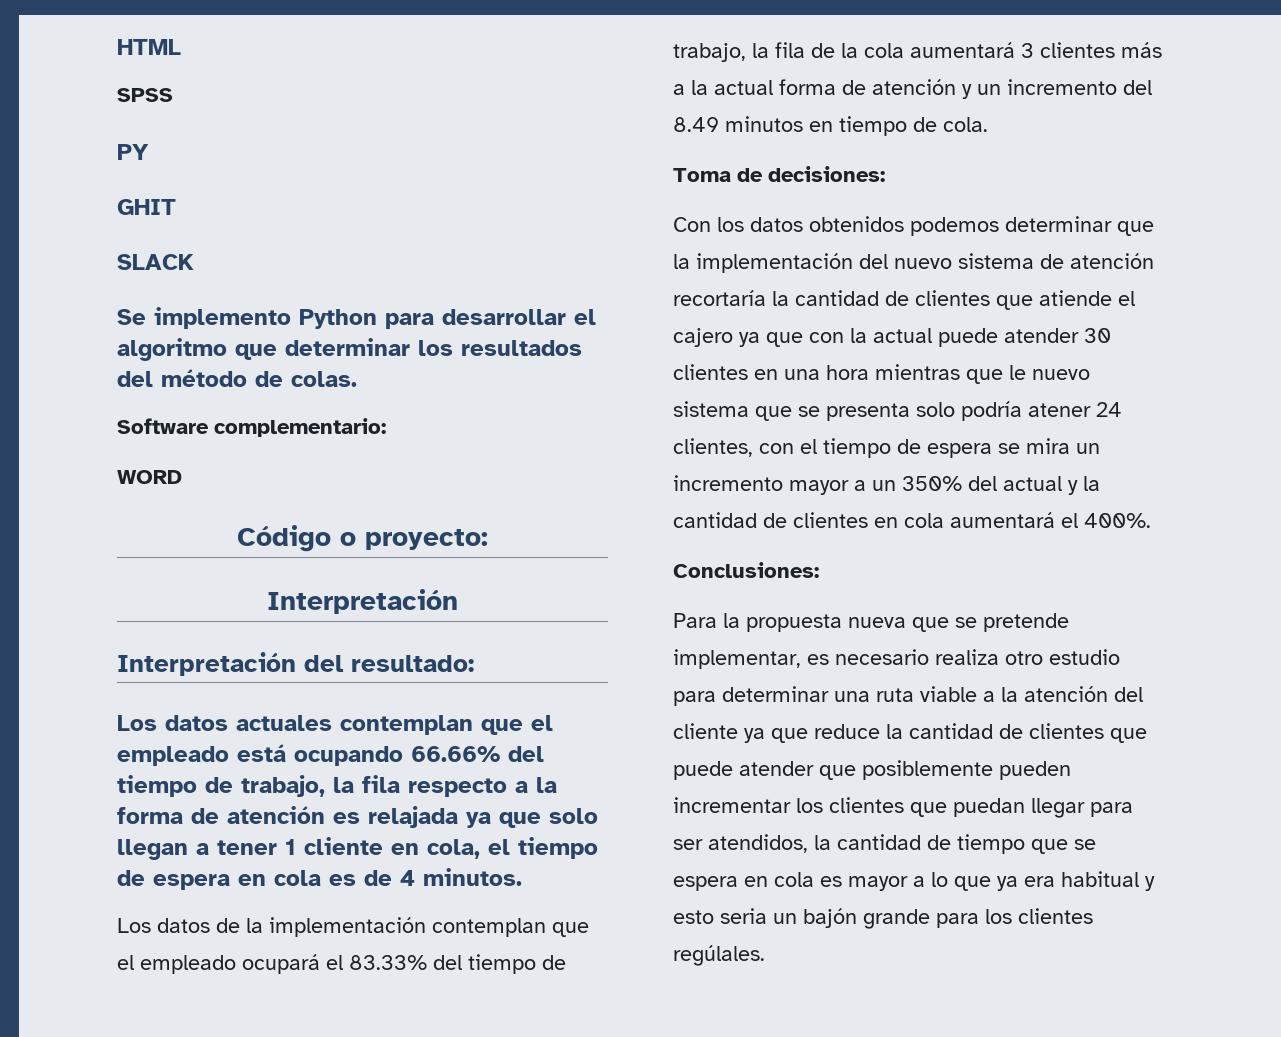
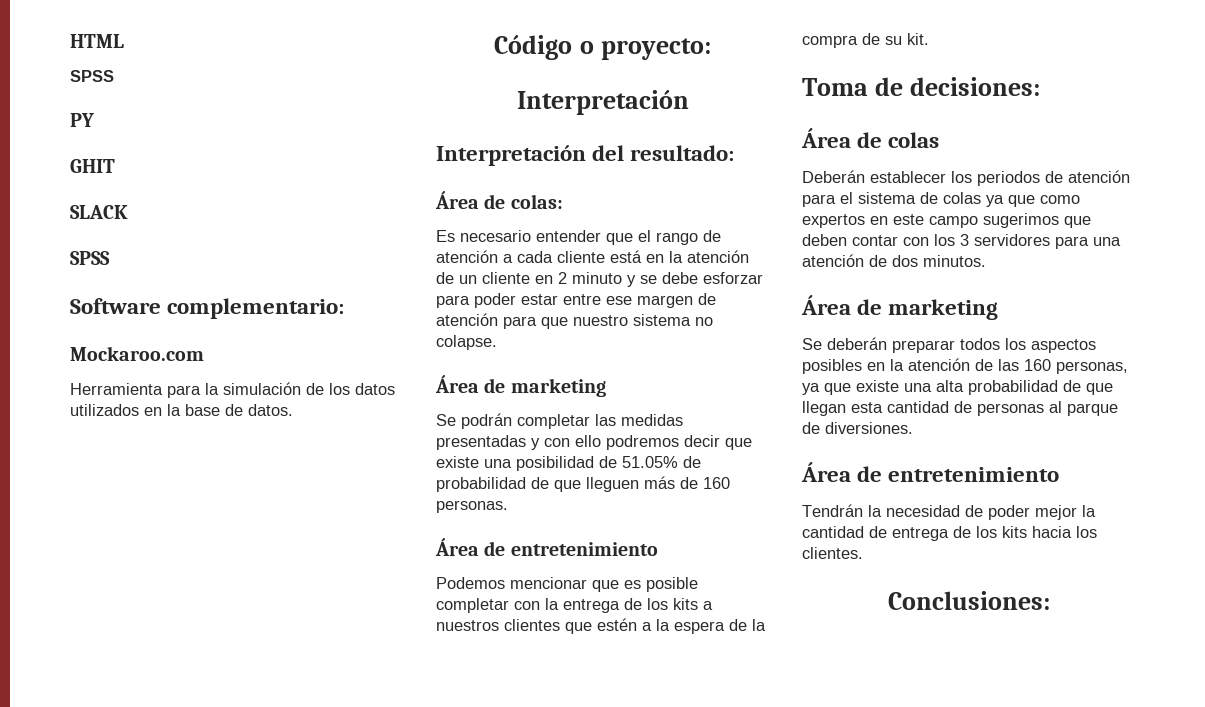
[117,307,596,329] [117,338,582,361] [117,369,357,387] [117,418,386,437] [117,470,182,484] Se implemento Python para desarrollar el algoritmo que determinar los resultados del método de colas. // Software complementario: // WORD -> [70,251,110,265] [70,298,345,319] [70,346,204,361] [70,382,395,398] [70,404,293,416] SPSS // Software complementario: // Mockaroo.com // Herramienta para la simulación de los datos utilizados en la base de datos.
[117,715,553,735] [117,744,544,766] [117,775,557,797] [117,806,598,828] [117,837,598,860] [117,868,522,890] [117,917,589,937] [117,954,566,974] [673,42,1162,62] [673,79,1152,99] [673,116,988,136] [673,166,885,182] [673,216,1154,236] [673,253,1154,273] [673,290,1135,310] [673,328,1111,347] [673,364,1090,384] [673,401,1122,421] [673,438,1100,458] [673,475,1100,495] [673,512,1151,528] [673,562,819,578] [673,613,1069,632] [673,649,1120,669] [673,686,1143,706] [673,723,1147,743] [673,760,1071,780] [673,797,1133,818] [673,834,1096,854] [673,871,1155,891] [673,908,1093,929] [673,945,765,966] Los datos actuales contemplan que el empleado está ocupando 66.66% del tiempo de trabajo, la fila respecto a la forma de atención es relajada ya que solo llegan a tener 1 cliente en cola, el tiempo de espera en cola es de 4 minutos. // Los datos de la implementación contemplan que el empleado ocupará el 83.33% del tiempo de trabajo, la fila de la cola aumentará 3 clientes más a la actual forma de atención y un incremento del 8.49 minutos en tiempo de cola. // Toma de decisiones: // Con los datos obtenidos podemos determinar que la implementación del nuevo sistema de atención recortaría la cantidad de clientes que atiende el cajero ya que con la actual puede atender 30 clientes en una hora mientras que le nuevo sistema que se presenta solo podría atener 24 clientes, con el tiempo de espera se mira un incremento mayor a un 350% del actual y la cantidad de clientes en cola aumentará el 400%. // Conclusiones: // Para la propuesta nueva que se pretende implementar, es necesario realiza otro estudio para determinar una ruta viable a la atención del cliente ya que reduce la cantidad de clientes que puede atender que posiblemente pueden incrementar los clientes que puedan llegar para ser atendidos, la cantidad de tiempo que se espera en cola es mayor a lo que ya era habitual y esto seria un bajón grande para los clientes regúlales. -> [435,191,563,209] [436,230,721,245] [436,250,749,263] [436,272,763,287] [436,293,716,308] [436,313,713,329] [436,335,497,350] [435,375,606,397] [436,413,683,429] [436,435,752,450] [436,456,701,471] [436,476,730,492] [436,500,508,513] [435,538,658,556] [436,577,698,592] [436,598,713,613] [436,618,766,634] [802,33,929,48] [802,77,1041,96] [801,128,940,148] [802,170,1130,186] [802,192,1080,207] [802,213,1091,228] [802,234,1121,249] [802,254,986,267] [801,295,999,320] [802,337,1096,353] [802,358,1128,374] [802,380,1113,395] [802,401,1118,416] [802,422,913,434] [801,462,1060,482] [802,504,1096,520] [802,526,1097,541] [802,547,863,559] [887,591,1050,610] Área de colas: // Es necesario entender que el rango de atención a cada cliente está en la atención de un cliente en 2 minuto y se debe esforzar para poder estar entre ese margen de atención para que nuestro sistema no colapse. // Área de marketing // Se podrán completar las medidas presentadas y con ello podremos decir que existe una posibilidad de 51.05% de probabilidad de que lleguen más de 160 personas. // Área de entretenimiento // Podemos mencionar que es posible completar con la entrega de los kits a nuestros clientes que estén a la espera de la compra de su kit. // Toma de decisiones: // Área de colas // Deberán establecer los periodos de atención para el sistema de colas ya que como expertos en este campo sugerimos que deben contar con los 3 servidores para una atención de dos minutos. // Área de marketing // Se deberán preparar todos los aspectos posibles en la atención de las 160 personas, ya que existe una alta probabilidad de que llegan esta cantidad de personas al parque de diversiones. // Área de entretenimiento // Tendrán la necesidad de poder mejor la cantidad de entrega de los kits hacia los clientes. // Conclusiones:

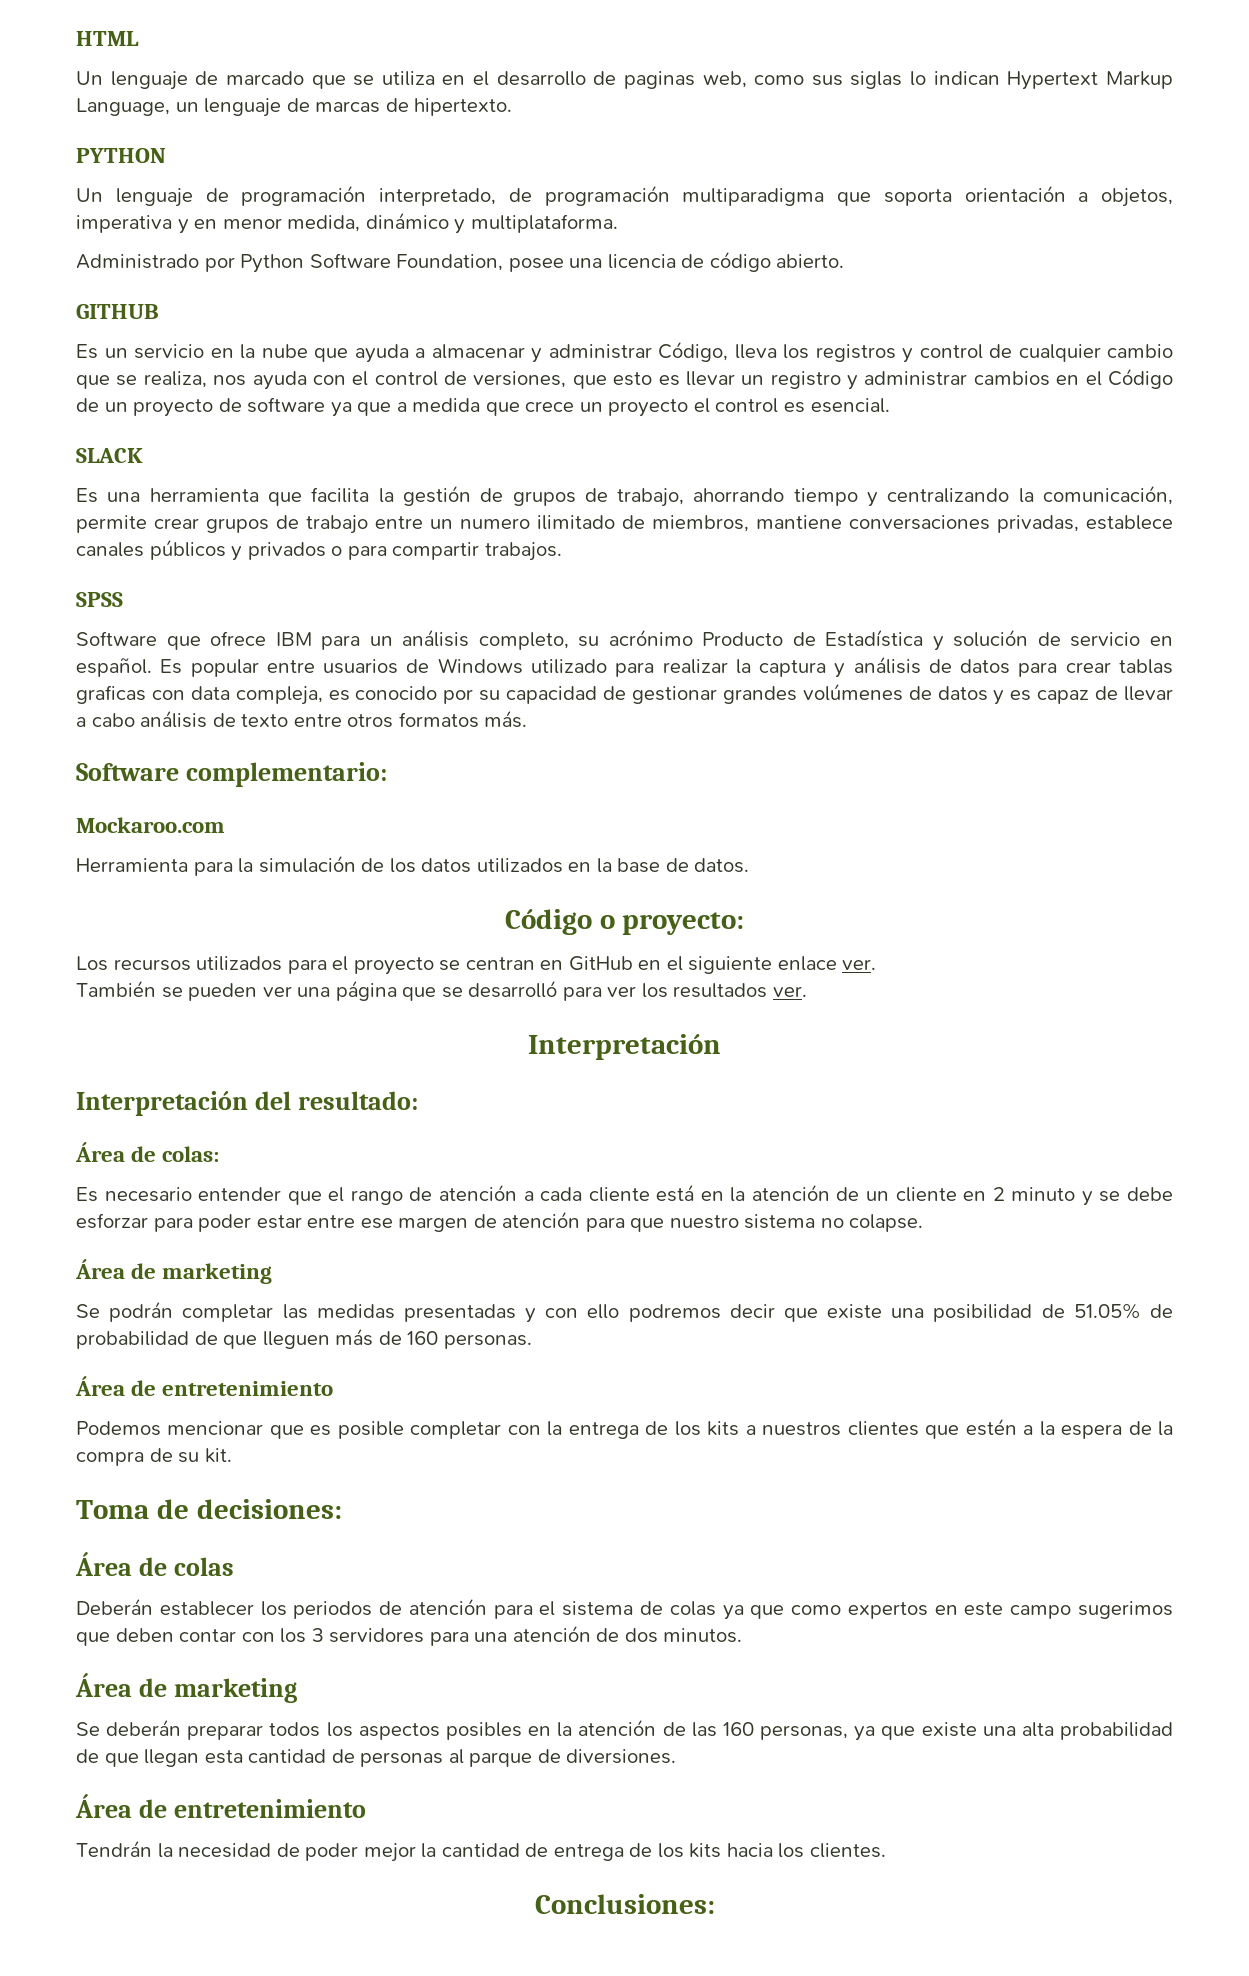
[70,70,114,82] [70,113,94,127] [70,159,115,173] [70,205,128,219] [70,251,110,265] SPSS // PY // GHIT // SLACK // SPSS -> [76,71,1174,90] [76,98,513,117] [76,148,166,163] [76,185,1173,207] [76,212,618,234] [76,251,845,273] [76,304,159,319] [76,341,1173,363] [76,368,1174,390] [76,397,890,417] [76,448,143,463] [76,485,1173,507] [76,515,1173,534] [76,539,562,561] [76,592,123,607] [76,629,1173,651] [76,656,1174,678] [76,683,1174,705] [76,710,528,728] Un lenguaje de marcado que se utiliza en el desarrollo de paginas web, como sus siglas lo indican Hypertext Markup Language, un lenguaje de marcas de hipertexto. // PYTHON // Un lenguaje de programación interpretado, de programación multiparadigma que soporta orientación a objetos, imperativa y en menor medida, dinámico y multiplataforma. // Administrado por Python Software Foundation, posee una licencia de código abierto. // GITHUB // Es un servicio en la nube que ayuda a almacenar y administrar Código, lleva los registros y control de cualquier cambio que se realiza, nos ayuda con el control de versiones, que esto es llevar un registro y administrar cambios en el Código de un proyecto de software ya que a medida que crece un proyecto el control es esencial. // SLACK // Es una herramienta que facilita la gestión de grupos de trabajo, ahorrando tiempo y centralizando la comunicación, permite crear grupos de trabajo entre un numero ilimitado de miembros, mantiene conversaciones privadas, establece canales públicos y privados o para compartir trabajos. // SPSS // Software que ofrece IBM para un análisis completo, su acrónimo Producto de Estadística y solución de servicio en español. Es popular entre usuarios de Windows utilizado para realizar la captura y análisis de datos para crear tablas graficas con data compleja, es conocido por su capacidad de gestionar grandes volúmenes de datos y es capaz de llevar a cabo análisis de texto entre otros formatos más.
(711, 49) none -> [76,956,877,975] [76,980,807,1001] // Los recursos utilizados para el proyecto se centran en GitHub en el siguiente enlace ver. // También se pueden ver una página que se desarrolló para ver los resultados ver.

